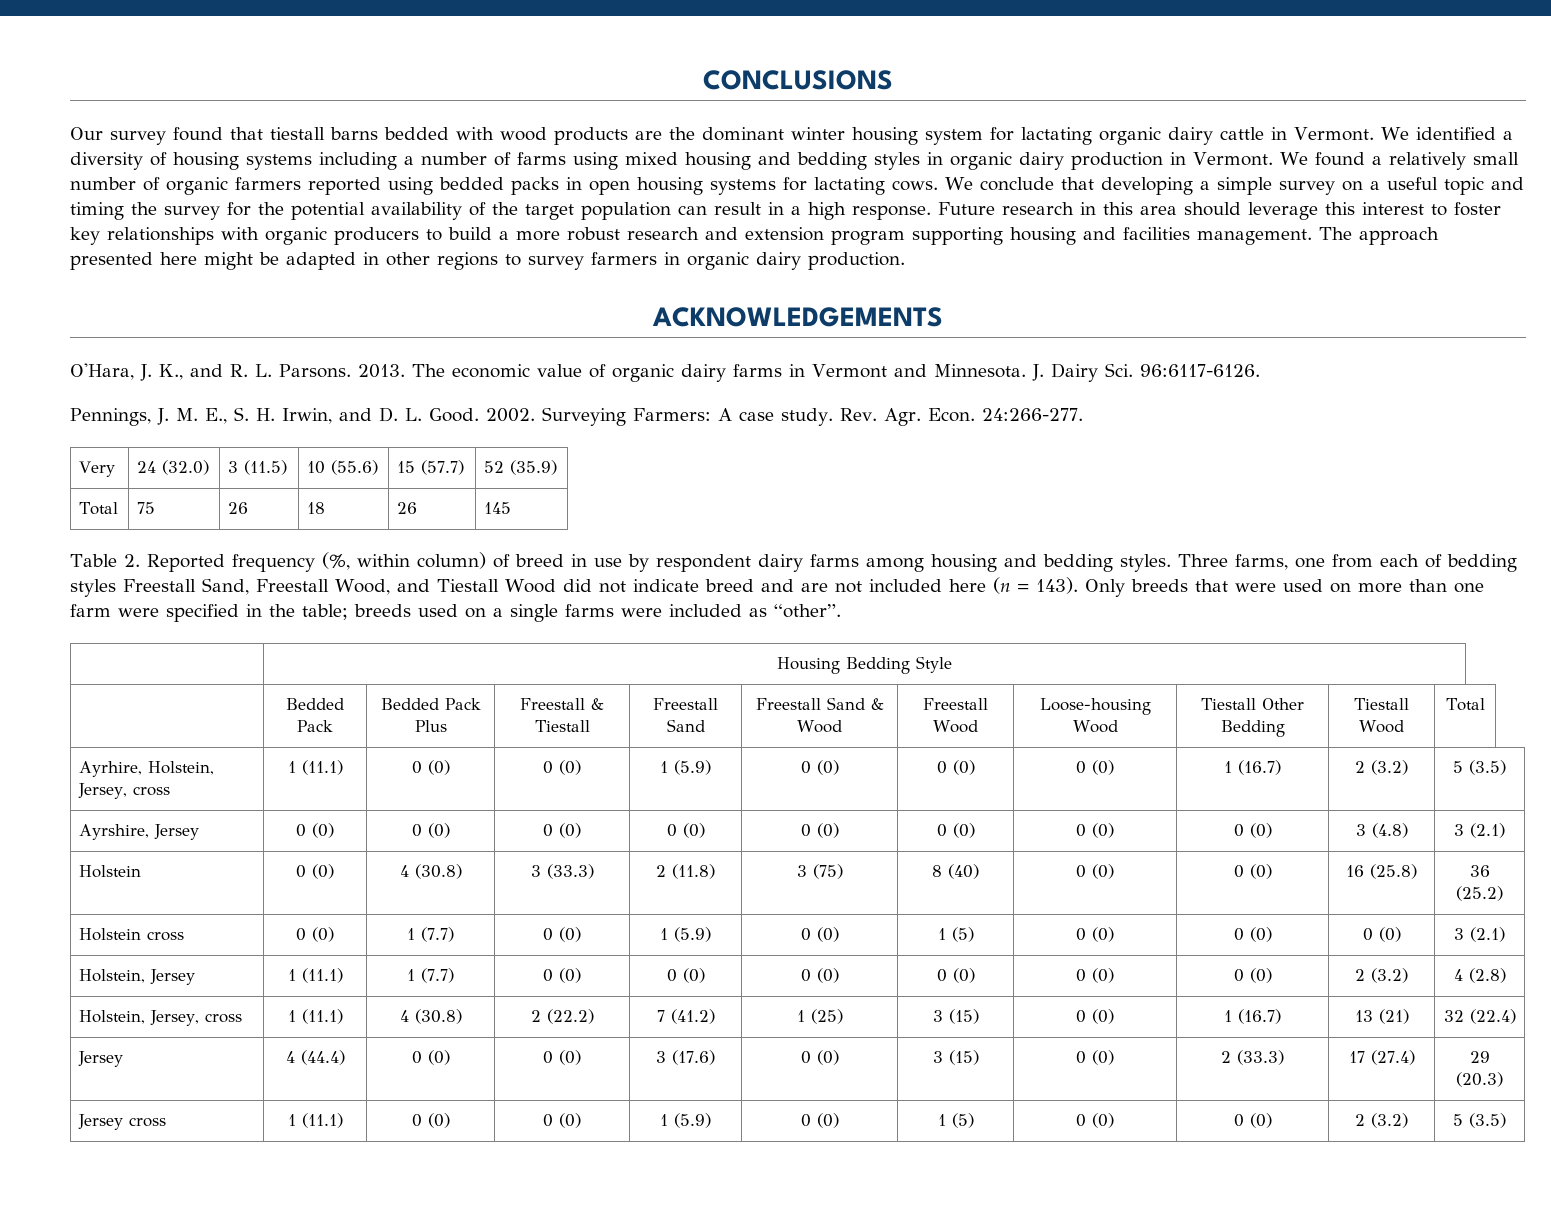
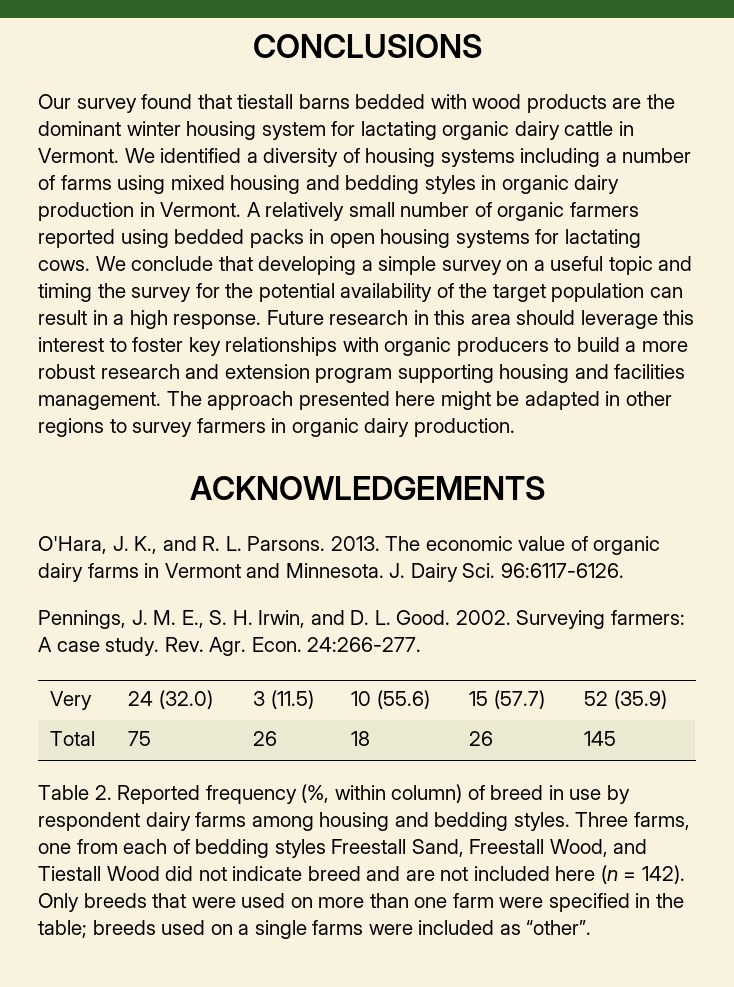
[1279,152,1382,166] We found a -> [246,202,261,217] A
[633,408,711,421] Farmers: -> [610,610,685,625] farmers:
[1035,577,1078,594] 143). -> [641,865,685,884] 142).
[777,656,952,674] [286,698,344,710] [297,720,333,732] [380,698,481,710] [414,720,447,732] [520,698,604,710] [534,720,590,732] [653,698,718,710] [666,719,705,732] [755,697,884,710] [797,720,843,733] [923,698,988,710] [933,720,979,733] [1039,698,1151,715] [1072,720,1118,733] [1201,698,1304,710] [1220,720,1285,737] [1354,698,1409,710] [1359,720,1405,733] [1445,698,1485,711] [79,761,215,777] [78,783,171,799] [287,760,343,775] [411,760,450,775] [543,760,581,775] [660,760,711,775] [800,760,839,775] [936,760,975,775] [1076,760,1114,775] [1224,760,1281,775] [1355,760,1408,775] [1453,760,1506,775] [79,824,200,840] [296,823,334,838] [411,823,450,838] [543,823,581,838] [666,823,705,838] [800,823,839,838] [936,823,975,838] [1076,823,1114,838] [1233,823,1272,838] [1355,823,1408,838] [1454,823,1505,838] [79,865,142,878] [296,864,334,879] [399,864,462,879] [530,864,594,879] [656,864,715,879] [796,864,843,879] [932,864,979,879] [1076,864,1114,879] [1233,864,1272,879] [1346,864,1417,879] [1469,865,1490,877] [1456,886,1503,901] [79,928,185,941] [296,927,334,942] [407,927,454,942] [543,927,581,942] [660,927,711,942] [800,927,839,942] [937,927,974,942] [1076,927,1114,942] [1233,927,1272,942] [1362,927,1401,942] [1454,927,1505,942] [79,969,196,985] [287,968,343,983] [407,968,454,983] [543,968,581,983] [666,968,705,983] [800,968,839,983] [936,968,975,983] [1076,968,1114,983] [1233,968,1272,983] [1355,968,1408,983] [1453,968,1506,983] [79,1010,243,1026] [287,1009,343,1024] [399,1009,462,1024] [530,1009,594,1024] [656,1009,715,1024] [796,1009,843,1024] [932,1009,979,1024] [1076,1009,1114,1024] [1224,1009,1281,1024] [1354,1009,1409,1024] [1443,1009,1516,1024] [78,1051,124,1067] [285,1050,345,1065] [411,1050,450,1065] [543,1050,581,1065] [656,1050,715,1065] [800,1050,839,1065] [932,1050,979,1065] [1076,1050,1114,1065] [1221,1050,1284,1065] [1348,1050,1415,1065] [1469,1051,1490,1063] [1456,1072,1503,1087] [78,1114,167,1130] [287,1113,343,1128] [411,1113,450,1128] [543,1113,581,1128] [660,1113,711,1128] [800,1113,839,1128] [937,1113,974,1128] [1076,1113,1114,1128] [1233,1113,1272,1128] [1355,1113,1408,1128] [1453,1113,1506,1128] // | Housing Bedding Style // | Bedded Pack | Bedded Pack Plus | Freestall & Tiestall | Freestall Sand | Freestall Sand & Wood | Freestall Wood | Loose-housing Wood | Tiestall Other Bedding | Tiestall Wood | Total // Ayrhire, Holstein, Jersey, cross | 1 (11.1) | 0 (0) | 0 (0) | 1 (5.9) | 0 (0) | 0 (0) | 0 (0) | 1 (16.7) | 2 (3.2) | 5 (3.5) // Ayrshire, Jersey | 0 (0) | 0 (0) | 0 (0) | 0 (0) | 0 (0) | 0 (0) | 0 (0) | 0 (0) | 3 (4.8) | 3 (2.1) // Holstein | 0 (0) | 4 (30.8) | 3 (33.3) | 2 (11.8) | 3 (75) | 8 (40) | 0 (0) | 0 (0) | 16 (25.8) | 36 (25.2) // Holstein cross | 0 (0) | 1 (7.7) | 0 (0) | 1 (5.9) | 0 (0) | 1 (5) | 0 (0) | 0 (0) | 0 (0) | 3 (2.1) // Holstein, Jersey | 1 (11.1) | 1 (7.7) | 0 (0) | 0 (0) | 0 (0) | 0 (0) | 0 (0) | 0 (0) | 2 (3.2) | 4 (2.8) // Holstein, Jersey, cross | 1 (11.1) | 4 (30.8) | 2 (22.2) | 7 (41.2) | 1 (25) | 3 (15) | 0 (0) | 1 (16.7) | 13 (21) | 32 (22.4) // Jersey | 4 (44.4) | 0 (0) | 0 (0) | 3 (17.6) | 0 (0) | 3 (15) | 0 (0) | 2 (33.3) | 17 (27.4) | 29 (20.3) // Jersey cross | 1 (11.1) | 0 (0) | 0 (0) | 1 (5.9) | 0 (0) | 1 (5) | 0 (0) | 0 (0) | 2 (3.2) | 5 (3.5) -> (592, 927) none

